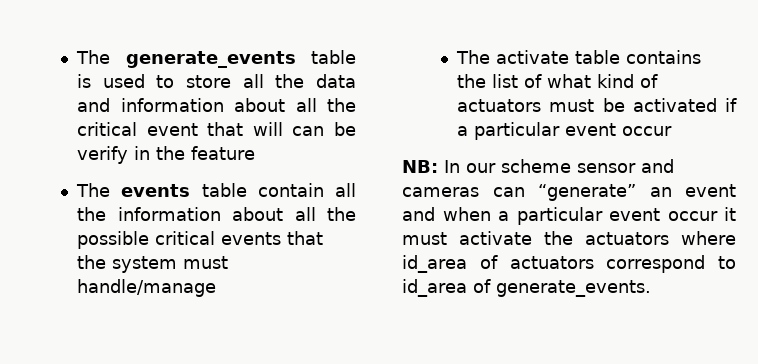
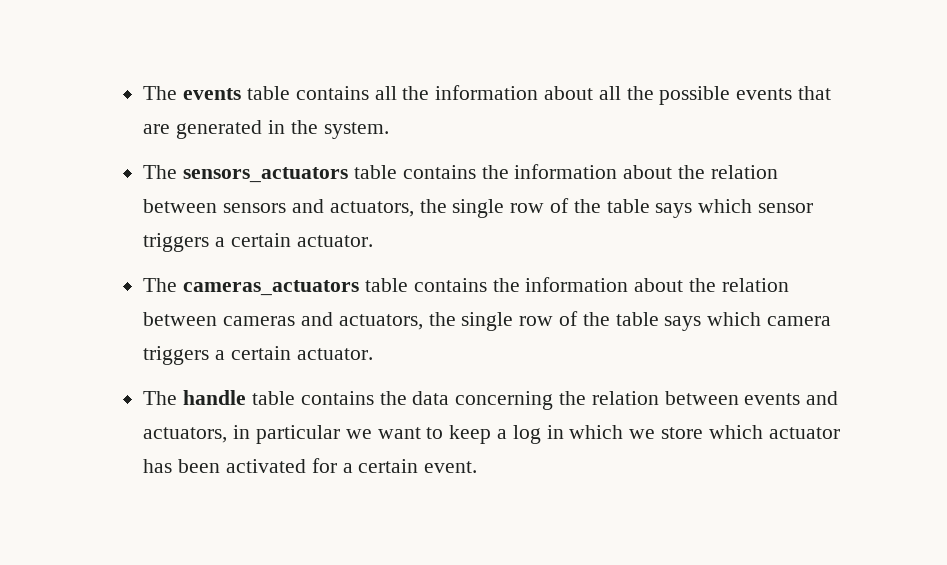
[76,50,356,68] [77,74,356,88] [77,98,356,112] [77,122,356,136] [77,146,256,164] [76,183,111,197] The generate_events table is used to store all the data and information about all the critical event that will can be verify in the feature // The -> [143,86,178,100] The
[257,183,324,197] contain -> [295,86,369,100] contains
[155,231,216,245] critical -> (731, 95) none
[77,255,229,273] [77,279,217,297] [456,50,702,64] [457,74,659,88] [457,98,737,112] [457,122,673,140] [402,159,674,173] [402,184,736,201] [402,207,736,225] [402,231,736,245] [402,255,736,273] [402,279,651,297] the system must handle/manage // The activate table contains the list of what kind of actuators must be activated if a particular event occur // NB: In our scheme sensor and cameras can “generate” an event and when a particular event occur it must activate the actuators where id_area of actuators correspond to id_area of generate_events. -> [143,120,389,139] [143,164,778,183] [143,198,813,218] [143,233,373,252] [143,277,789,296] [143,311,831,331] [143,346,373,365] [143,390,839,410] [143,425,840,444] [143,458,478,473] are generated in the system. // The sensors_actuators table contains the information about the relation between sensors and actuators, the single row of the table says which sensor triggers a certain actuator. // The cameras_actuators table contains the information about the relation between cameras and actuators, the single row of the table says which camera triggers a certain actuator. // The handle table contains the data concerning the relation between events and actuators, in particular we want to keep a log in which we store which actuator has been activated for a certain event.

